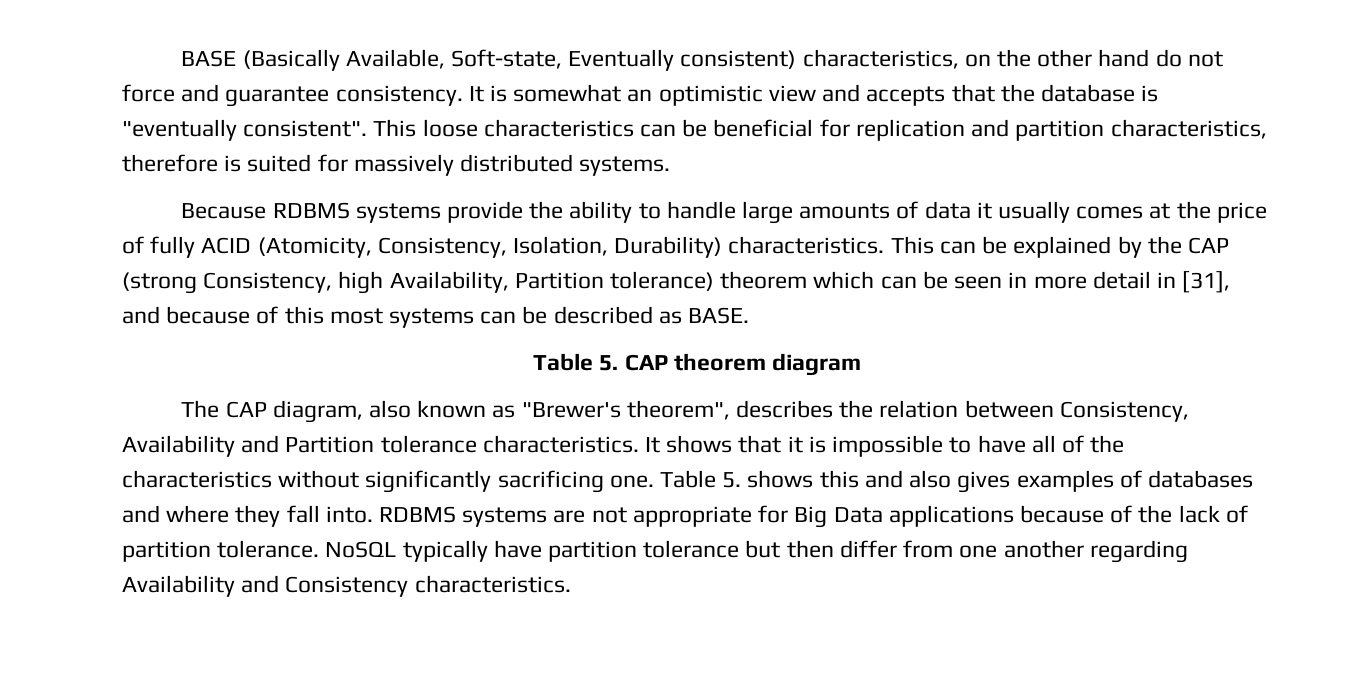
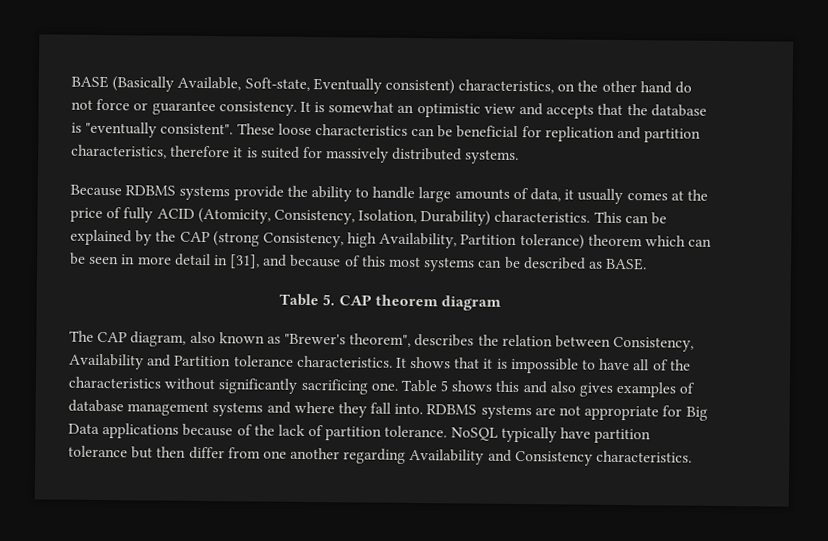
[181,84,220,102] and -> [133,102,149,111] or
[373,119,417,137] This -> [236,123,275,135] These
(218, 163) none -> [233,147,244,158] it
[924,201,971,219] data -> [530,188,562,202] data,
[722,472,742,488] 5. -> [440,380,449,392] 5
[1147,470,1253,488] databases -> [68,399,264,417] database management systems

